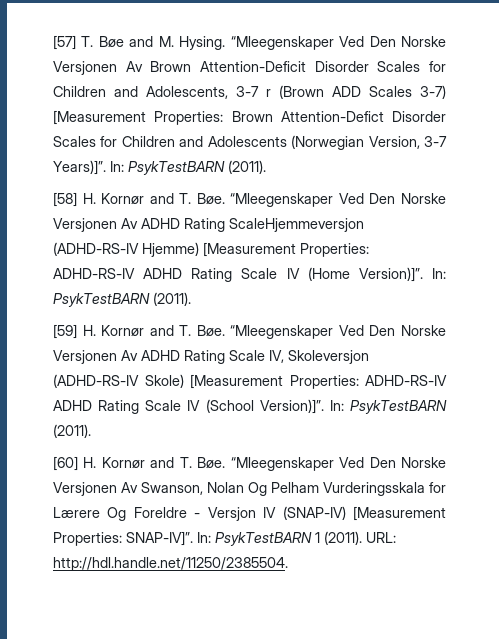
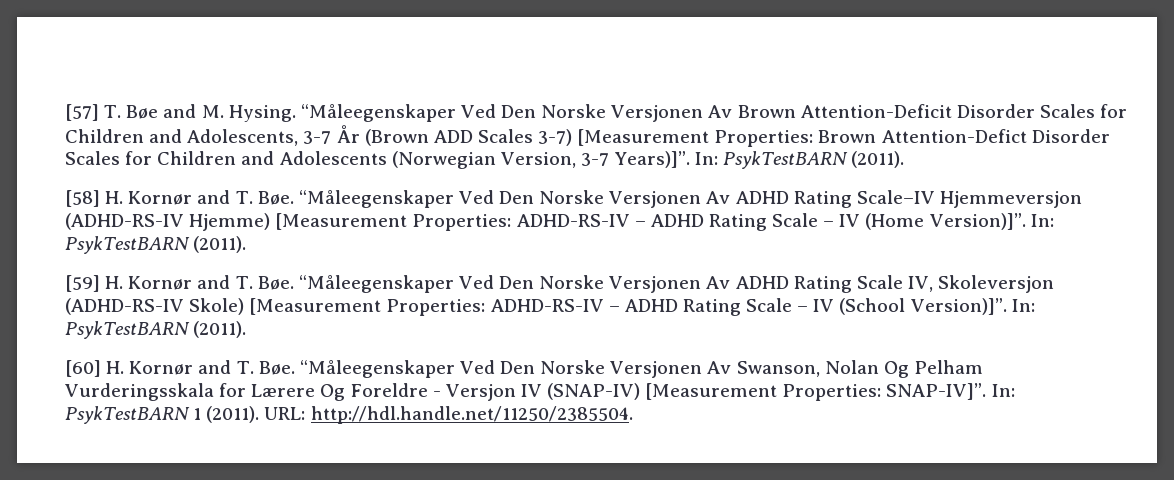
[230,36,334,50] “Mleegenskaper -> [300,104,456,122] “Måleegenskaper
[266,89,271,97] r -> [336,125,360,143] År
[230,193,446,207] [53,218,364,232] “Mleegenskaper Ved Den Norske Versjonen Av ADHD Rating ScaleHjemmeversjon -> [298,190,1082,208] “Måleegenskaper Ved Den Norske Versjonen Av ADHD Rating Scale–IV Hjemmeversjon
[143,268,278,282] ADHD Rating Scale -> [634,213,835,231] – ADHD Rating Scale –
[230,325,334,339] “Mleegenskaper -> [298,275,454,293] “Måleegenskaper
[53,400,182,414] ADHD Rating Scale -> [608,298,809,316] – ADHD Rating Scale –
[230,457,334,471] “Mleegenskaper -> [299,360,455,378] “Måleegenskaper

